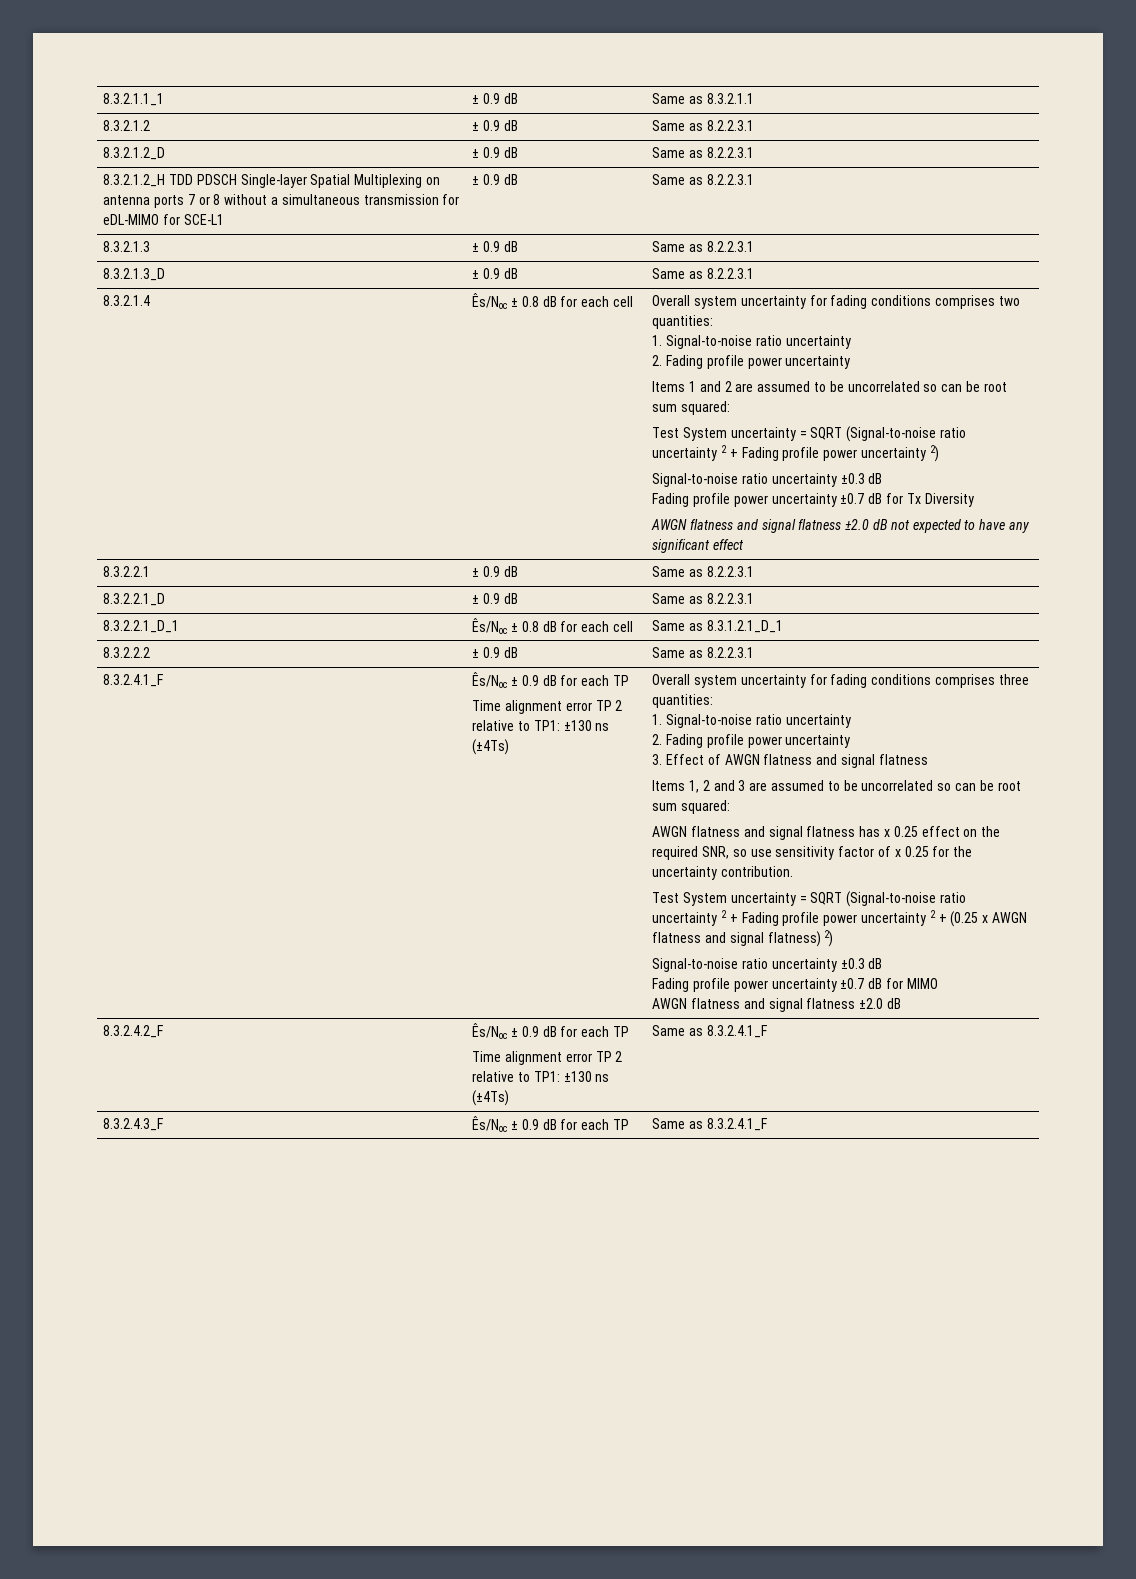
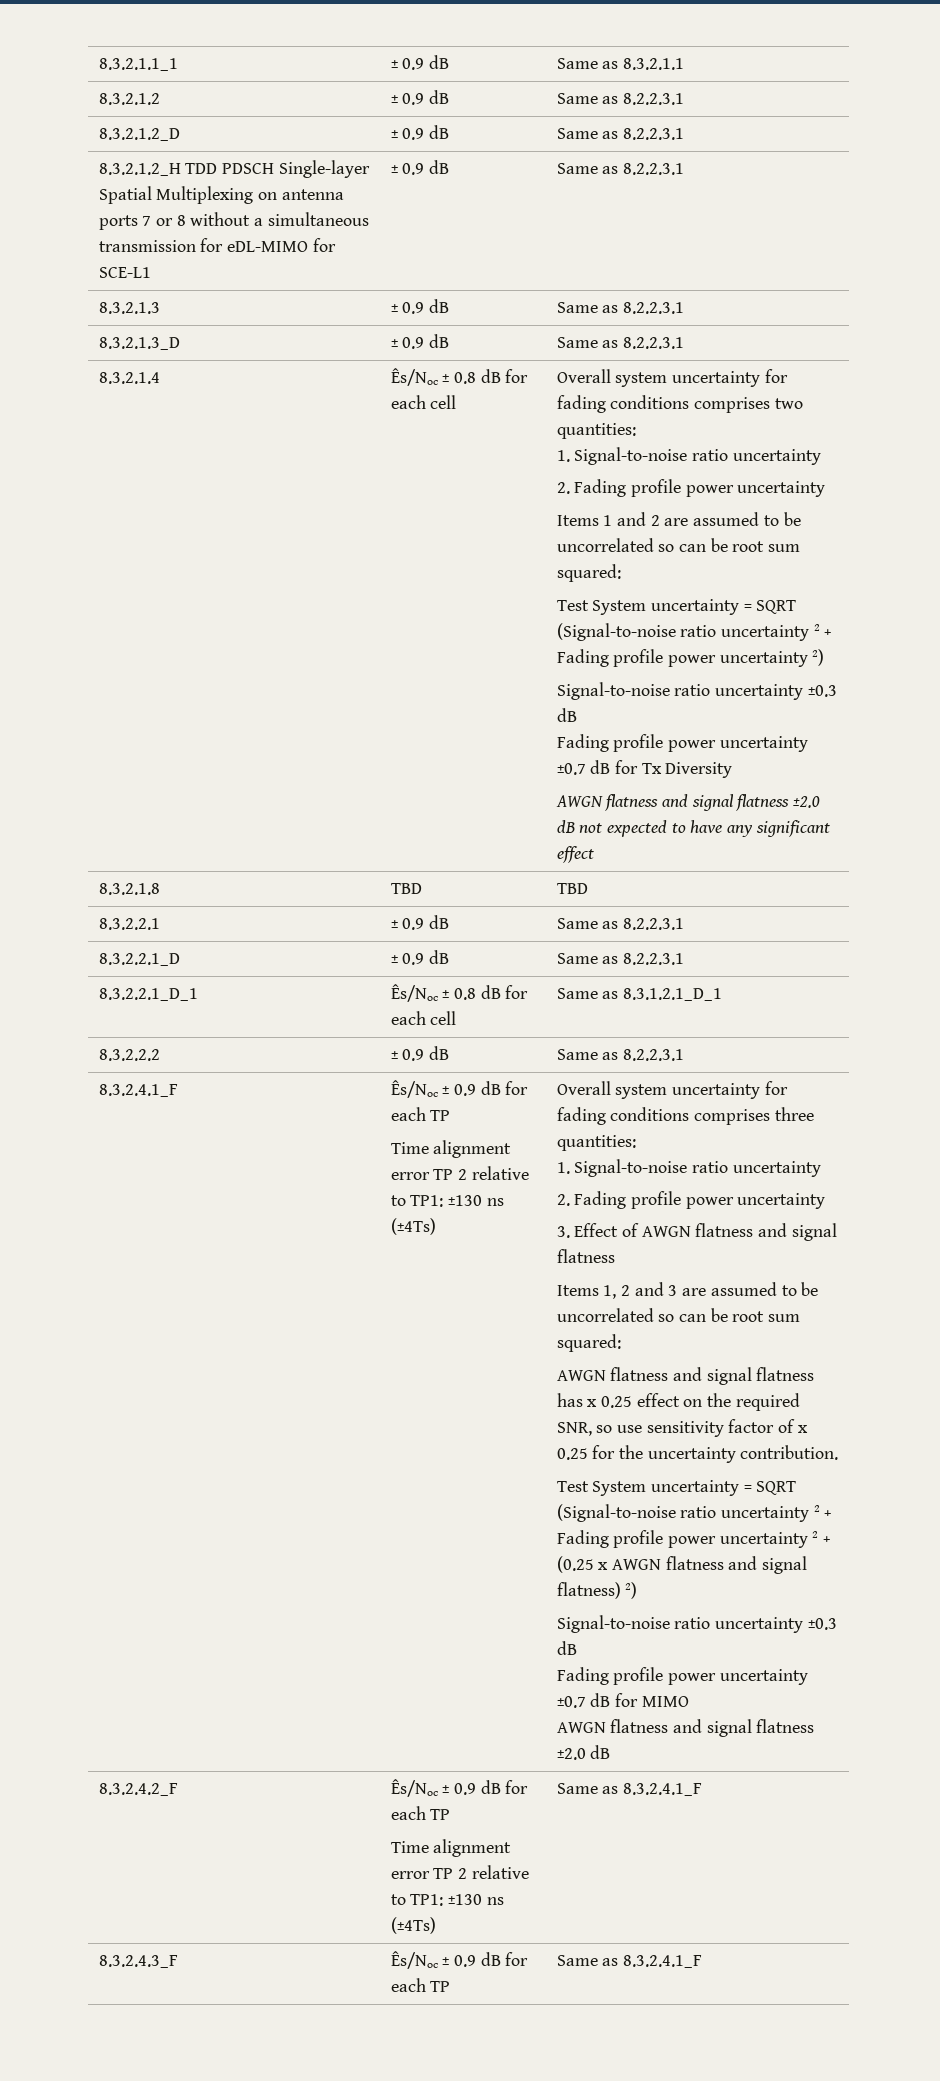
(745, 544) none -> [98,883,160,895] [390,883,422,894] [556,883,588,894] // 8.3.2.1.8 | TBD | TBD

